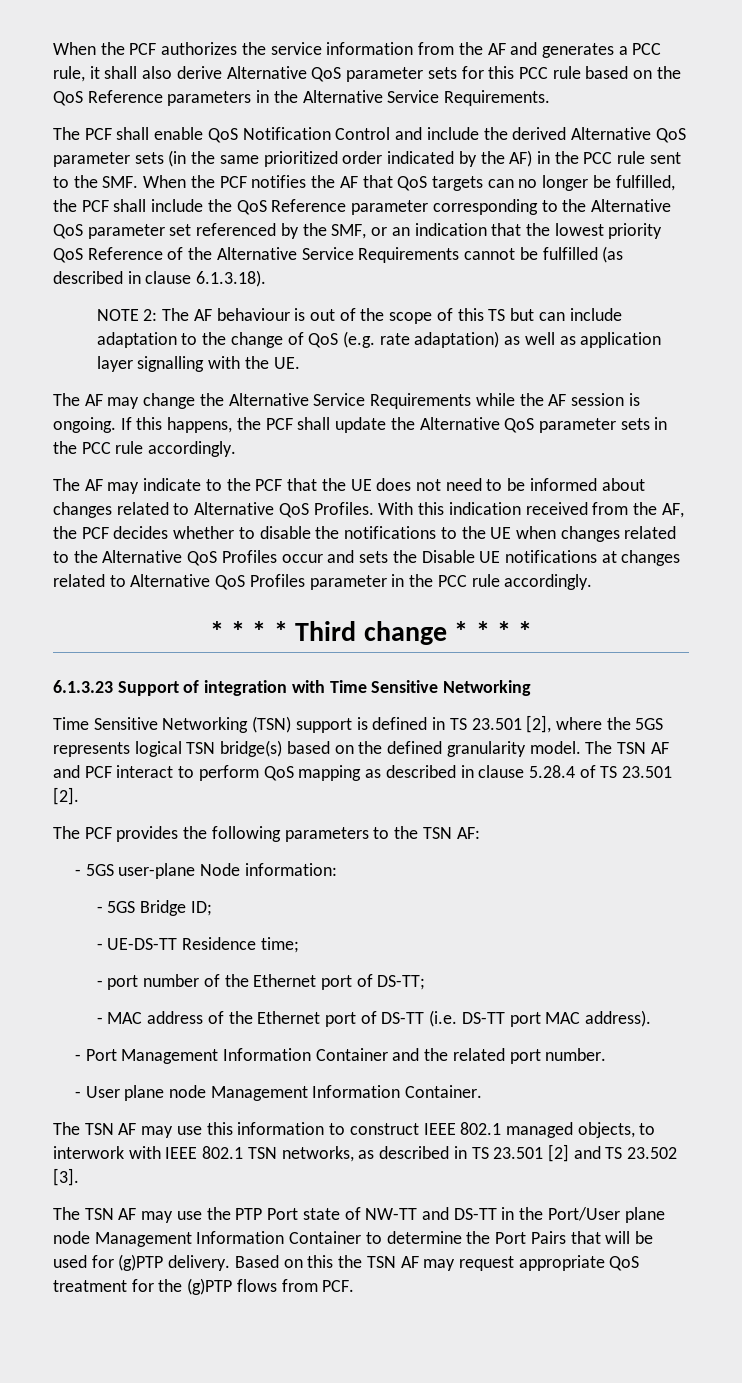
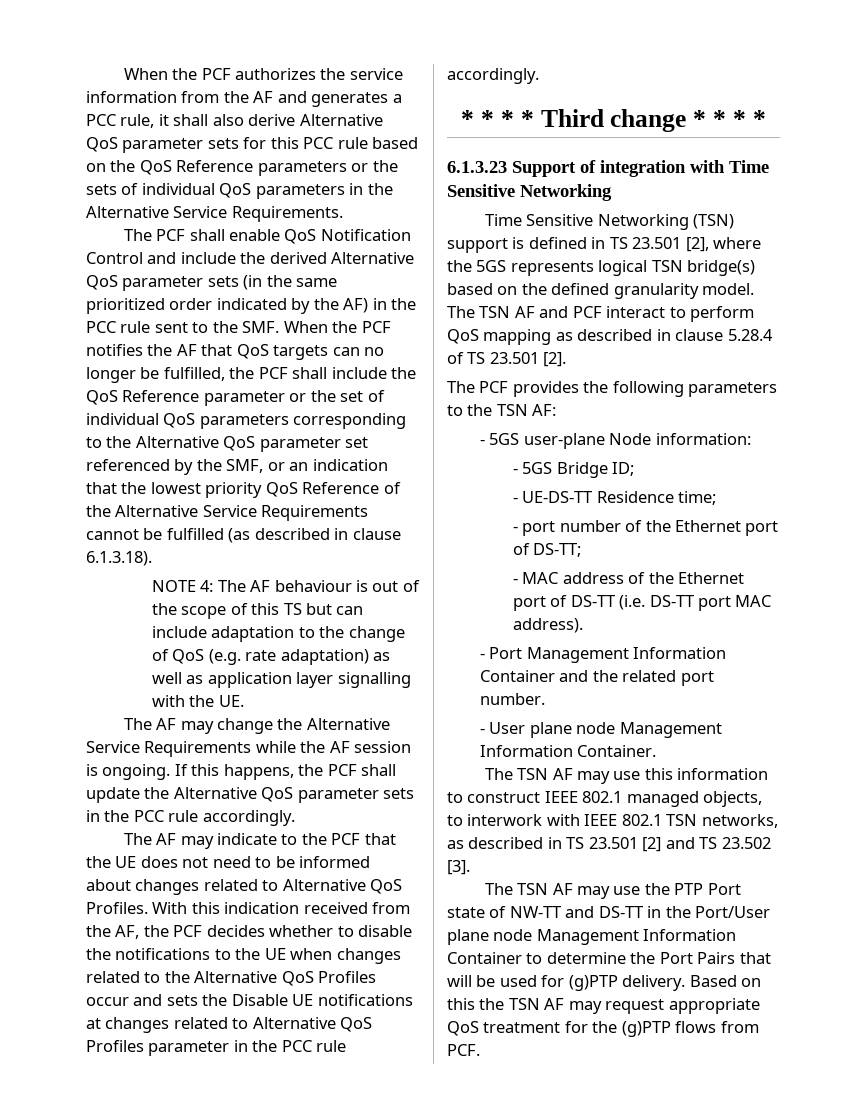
(252, 98) none -> [351,160,398,172] [86,183,345,199] or the sets of individual QoS parameters
(429, 207) none -> [289,390,385,402] [86,413,289,429] or the set of individual QoS parameters
[143,309,158,321] 2: -> [200,580,214,592] 4:

